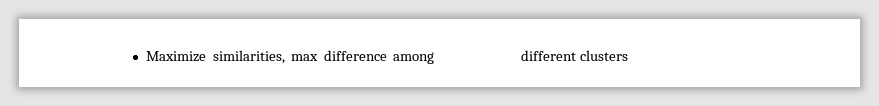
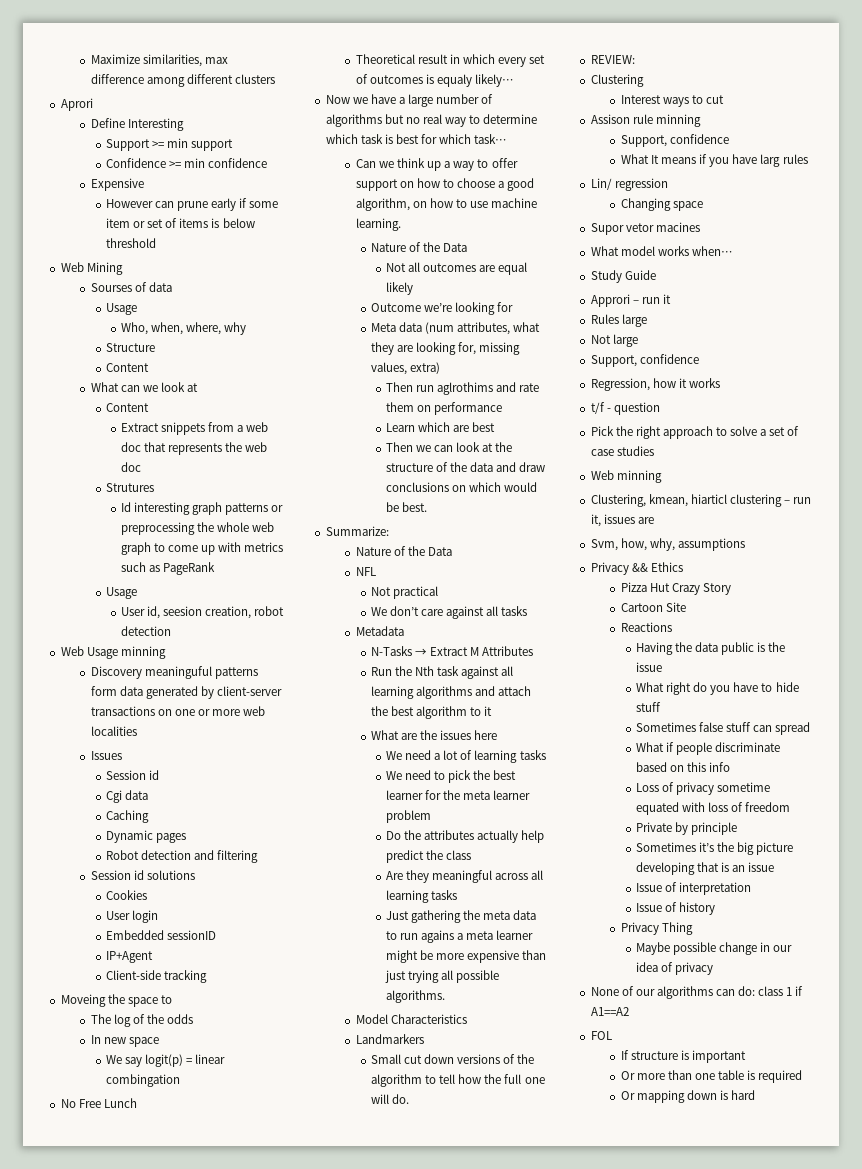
(628, 55) none -> [60,98,93,111] [90,118,184,131] [105,138,234,151] [105,158,268,168] [90,178,144,191] [105,198,279,211] [105,218,255,228] [105,238,156,248] [60,262,123,275] [90,282,173,292] [105,303,137,315] [120,322,247,335] [105,343,155,352] [105,363,149,372] [90,382,199,392] [105,403,149,412] [120,422,269,435] [120,442,268,455] [120,462,141,472] [105,483,154,492] [120,502,284,515] [120,522,275,535] [120,542,284,555] [120,562,216,575] [105,587,137,599] [120,606,285,619] [120,626,171,636] [60,646,166,659] [90,666,259,679] [90,686,283,699] [90,706,266,716] [90,726,137,736] [90,751,122,760] [105,770,159,780] [105,790,148,803] [105,810,149,823] [105,830,186,843] [105,850,259,863] [90,870,196,880] [105,890,147,900] [105,910,158,923] [105,930,216,940] [105,951,153,963] [105,970,207,983] [60,994,172,1007] [90,1014,194,1027] [90,1035,160,1047] [105,1054,226,1067] [105,1074,180,1087] [60,1098,137,1108] [355,54,546,67] [355,74,515,87] [325,94,494,107] [325,114,538,127] [325,134,508,144] [355,158,518,171] [355,178,535,191] [355,198,538,211] [355,218,401,231] [370,242,468,252] [385,262,528,275] [385,282,413,295] [370,302,514,315] [370,322,541,335] [370,342,521,355] [370,362,440,375] [385,382,540,395] [385,402,503,415] [385,422,496,432] [385,442,513,452] [385,462,546,472] [385,482,538,492] [385,502,428,512] [325,526,389,536] [355,546,453,556] [355,567,376,576] [370,586,438,599] [370,606,528,619] [355,626,404,636] [370,646,534,656] [370,666,514,679] [370,686,532,699] [370,706,493,719] [370,730,498,740] [385,750,546,763] [385,770,517,783] [385,790,531,800] [385,810,431,823] [385,830,545,843] [385,850,472,863] [385,870,544,883] [385,890,458,903] [385,910,537,923] [385,930,534,943] [385,950,547,963] [384,970,500,983] [385,990,445,1003] [355,1014,467,1024] [355,1034,424,1044] [370,1054,535,1064] [370,1074,545,1087] [370,1094,409,1104] [590,55,635,64] [590,74,644,87] [620,95,725,107] [590,114,701,127] [620,134,729,147] [620,154,808,167] [590,178,668,191] [620,198,703,211] [590,222,700,235] [590,246,733,256] [590,270,656,283] [590,294,671,307] [590,314,647,327] [590,334,638,347] [590,354,699,367] [590,378,720,391] [590,402,660,415] [590,426,800,439] [590,446,654,456] [590,470,662,483] [590,494,812,507] [590,514,654,527] [590,538,745,551] [590,562,683,575] [620,582,732,595] [620,602,686,612] [620,622,672,632] [635,642,786,655] [635,662,662,672] [635,682,799,695] [635,702,661,712] [635,722,811,735] [635,742,781,755] [635,762,731,772] [635,782,771,795] [635,802,791,815] [635,822,738,835] [635,842,794,855] [635,862,775,875] [635,882,752,895] [635,902,716,915] [620,922,693,935] [635,942,793,955] [635,962,714,975] [590,986,804,999] [590,1007,629,1016] [590,1031,612,1040] [620,1050,747,1063] [620,1070,803,1083] [620,1090,756,1103] // Aprori // Define Interesting // Support >= min support // Confidence >= min confidence // Expensive // However can prune early if some item or set of items is below threshold // Web Mining // Sourses of data // Usage // Who, when, where, why // Structure // Content // What can we look at // Content // Extract snippets from a web doc that represents the web doc // Strutures // Id interesting graph patterns or preprocessing the whole web graph to come up with metrics such as PageRank // Usage // User id, seesion creation, robot detection // Web Usage minning // Discovery meaninguful patterns form data generated by client-server transactions on one or more web localities // Issues // Session id // Cgi data // Caching // Dynamic pages // Robot detection and filtering // Session id solutions // Cookies // User login // Embedded sessionID // IP+Agent // Client-side tracking // Moveing the space to // The log of the odds // In new space // We say logit(p) = linear combingation // No Free Lunch // Theoretical result in which every set of outcomes is equaly likely… // Now we have a large number of algorithms but no real way to determine which task is best for which task… // Can we think up a way to offer support on how to choose a good algorithm, on how to use machine learning. // Nature of the Data // Not all outcomes are equal likely // Outcome we’re looking for // Meta data (num attributes, what they are looking for, missing values, extra) // Then run aglrothims and rate them on performance // Learn which are best // Then we can look at the structure of the data and draw conclusions on which would be best. // Summarize: // Nature of the Data // NFL // Not practical // We don’t care against all tasks // Metadata // N-Tasks → Extract M Attributes // Run the Nth task against all learning algorithms and attach the best algorithm to it // What are the issues here // We need a lot of learning tasks // We need to pick the best learner for the meta learner problem // Do the attributes actually help predict the class // Are they meaningful across all learning tasks // Just gathering the meta data to run agains a meta learner might be more expensive than just trying all possible algorithms. // Model Characteristics // Landmarkers // Small cut down versions of the algorithm to tell how the full one will do. // REVIEW: // Clustering // Interest ways to cut // Assison rule minning // Support, confidence // What It means if you have larg rules // Lin/ regression // Changing space // Supor vetor macines // What model works when… // Study Guide // Approri – run it // Rules large // Not large // Support, confidence // Regression, how it works // t/f - question // Pick the right approach to solve a set of case studies // Web minning // Clustering, kmean, hiarticl clustering – run it, issues are // Svm, how, why, assumptions // Privacy && Ethics // Pizza Hut Crazy Story // Cartoon Site // Reactions // Having the data public is the issue // What right do you have to hide stuff // Sometimes false stuff can spread // What if people discriminate based on this info // Loss of privacy sometime equated with loss of freedom // Private by principle // Sometimes it’s the big picture developing that is an issue // Issue of interpretation // Issue of history // Privacy Thing // Maybe possible change in our idea of privacy // None of our algorithms can do: class 1 if A1==A2 // FOL // If structure is important // Or more than one table is required // Or mapping down is hard

